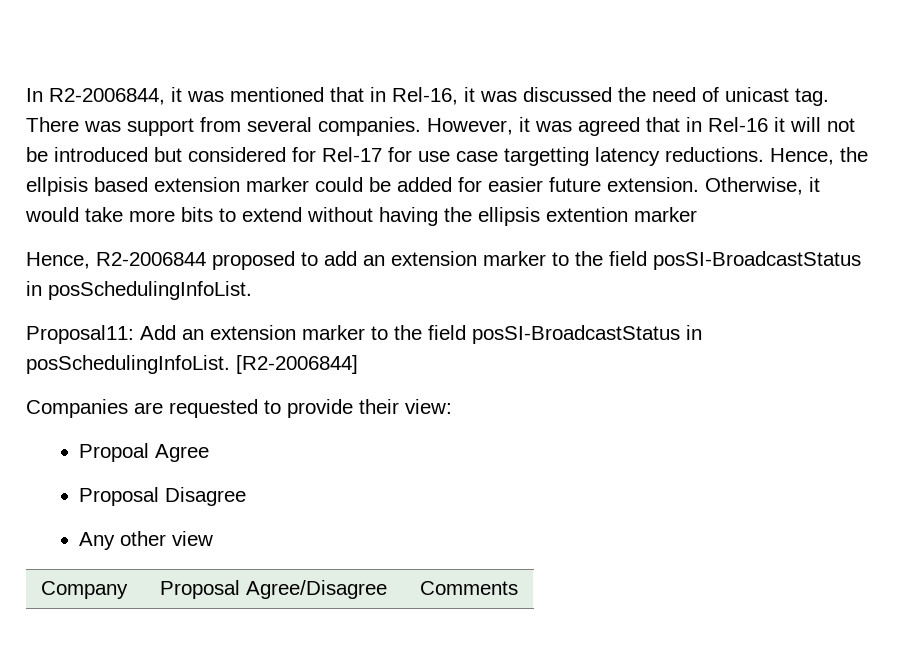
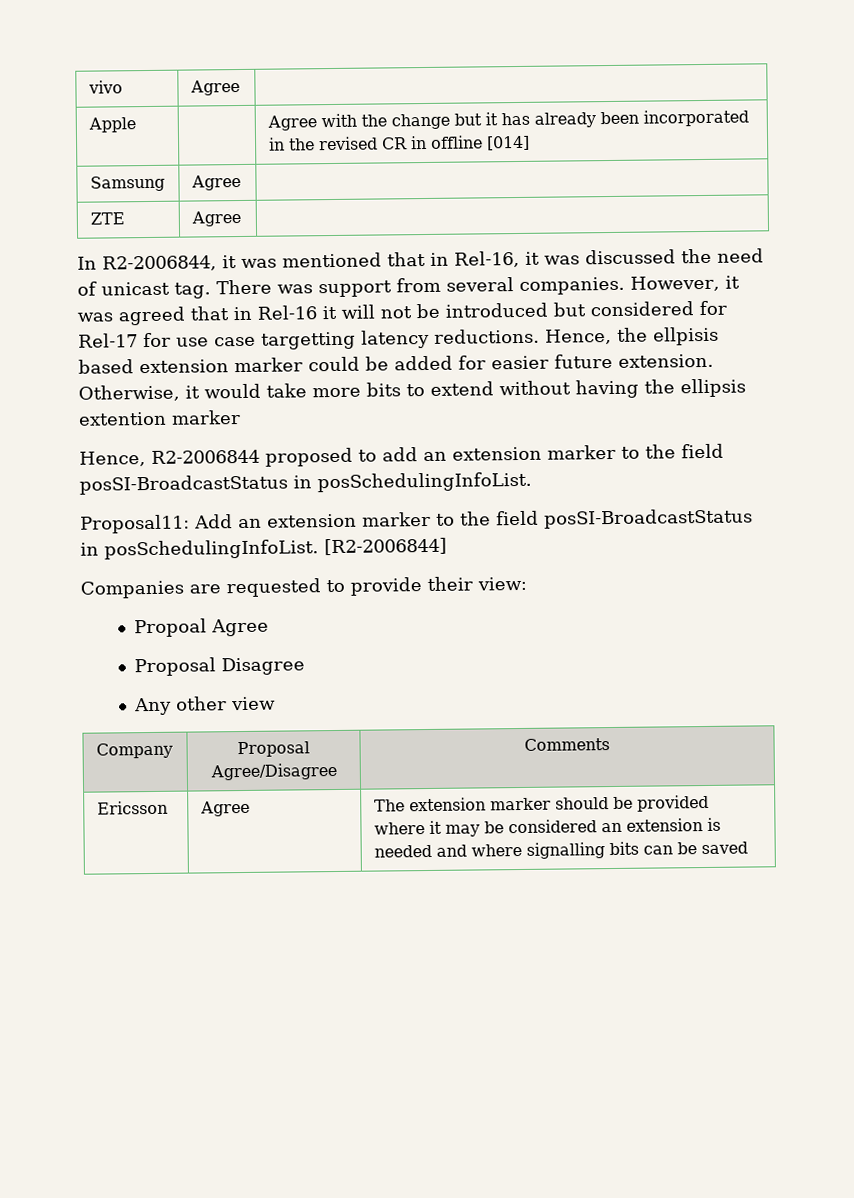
(26, 95) none -> [87,80,123,94] [189,79,240,96] [87,117,136,133] [266,109,749,131] [267,135,530,151] [89,175,165,192] [190,174,241,191] [89,212,125,225] [190,210,241,227] vivo | Agree | // Apple | | Agree with the change but it has already been incorporated in the revised CR in offline [014] // Samsung | Agree | // ZTE | Agree | //
(518, 588) none -> [96,800,168,815] [199,800,250,817] [373,794,709,812] [373,817,721,837] [373,841,748,859] // Ericsson | Agree | The extension marker should be provided where it may be considered an extension is needed and where signalling bits can be saved

